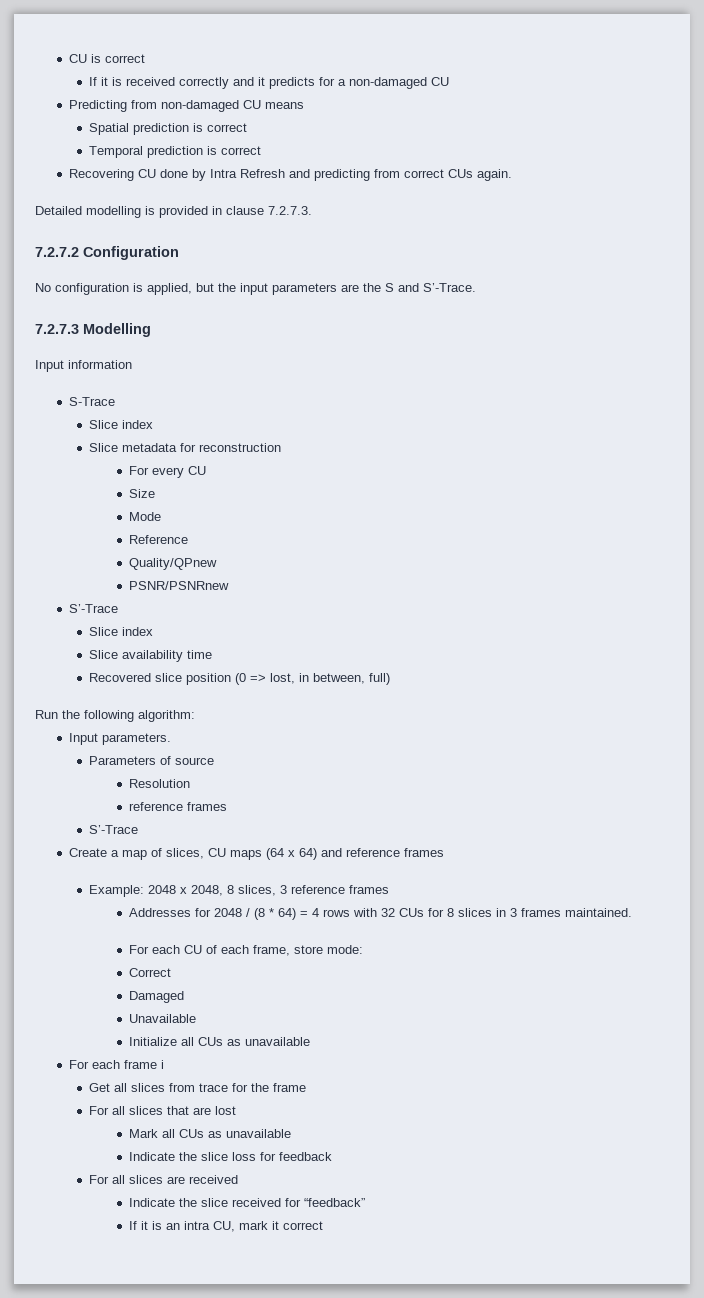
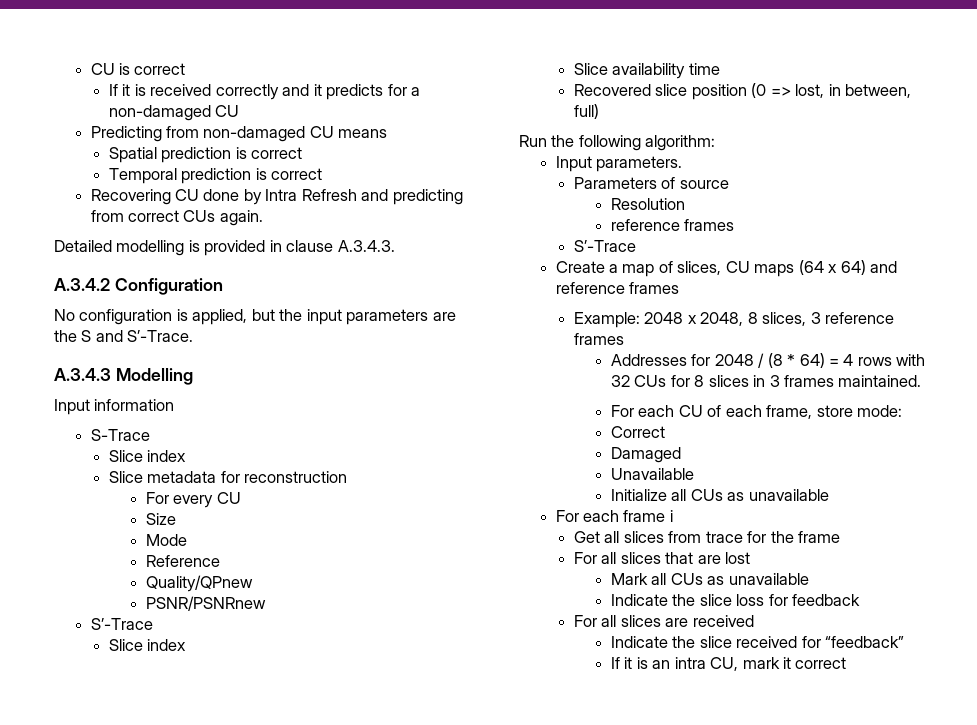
[268,206,312,215] [35,247,79,257] 7.2.7.3. // 7.2.7.2 -> [337,240,395,252] [54,278,110,291] A.3.4.3. // A.3.4.2
[35,324,79,334] 7.2.7.3 -> [54,368,111,381] A.3.4.3

